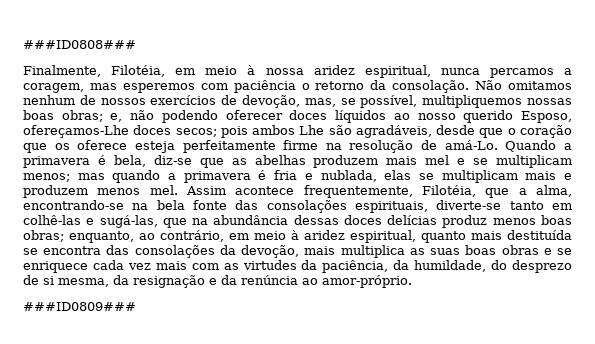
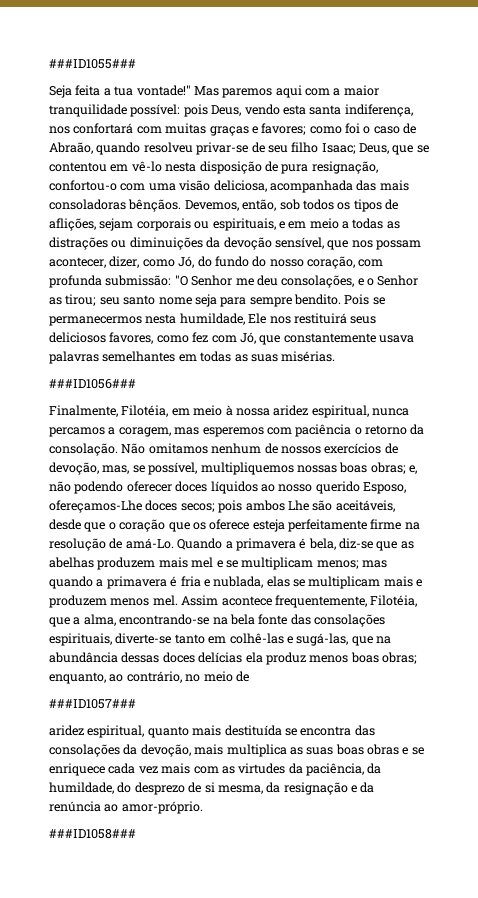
[23,40,136,49] ###ID0808### -> [49,59,136,69] [49,85,379,98] [49,104,413,117] [49,123,417,136] [49,142,429,155] [49,161,378,174] [49,180,409,193] [49,199,398,212] [49,218,400,231] [49,237,421,250] [49,256,384,269] [49,275,419,288] [49,294,385,307] [49,313,377,326] [49,332,414,345] [49,351,336,364] [49,379,136,389] ###ID1055### // Seja feita a tua vontade!" Mas paremos aqui com a maior tranquilidade possível: pois Deus, vendo esta santa indiferença, nos confortará com muitas graças e favores; como foi o caso de Abraão, quando resolveu privar-se de seu filho Isaac; Deus, que se contentou em vê-lo nesta disposição de pura resignação, confortou-o com uma visão deliciosa, acompanhada das mais consoladoras bênçãos. Devemos, então, sob todos os tipos de aflições, sejam corporais ou espirituais, e em meio a todas as distrações ou diminuições da devoção sensível, que nos possam acontecer, dizer, como Jó, do fundo do nosso coração, com profunda submissão: "O Senhor me deu consolações, e o Senhor as tirou; seu santo nome seja para sempre bendito. Pois se permanecermos nesta humildade, Ele nos restituirá seus deliciosos favores, como fez com Jó, que constantemente usava palavras semelhantes em todas as suas misérias. // ###ID1056###
[355,125,432,138] agradáveis, -> [335,500,395,512] aceitáveis,
(438, 220) none -> [245,652,263,663] ela
[229,230,299,240] em meio à -> [185,671,249,682] [49,699,136,709] no meio de // ###ID1057### //
[23,302,136,311] ###ID0809### -> [49,829,136,839] ###ID1058###

